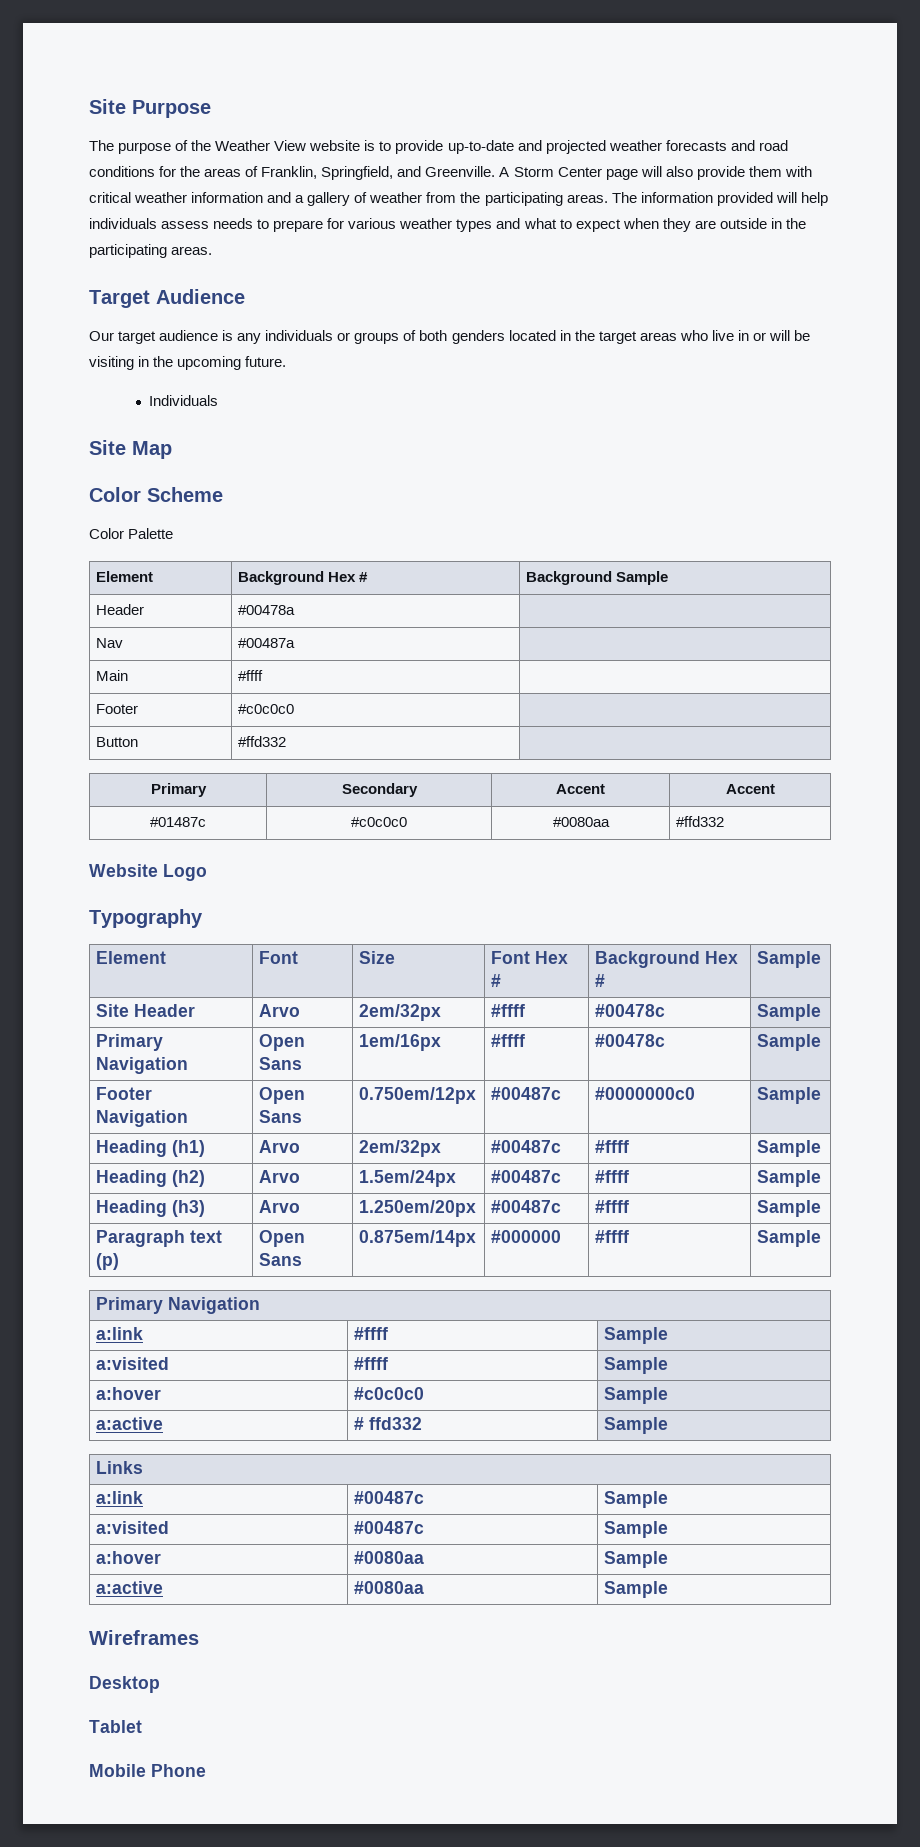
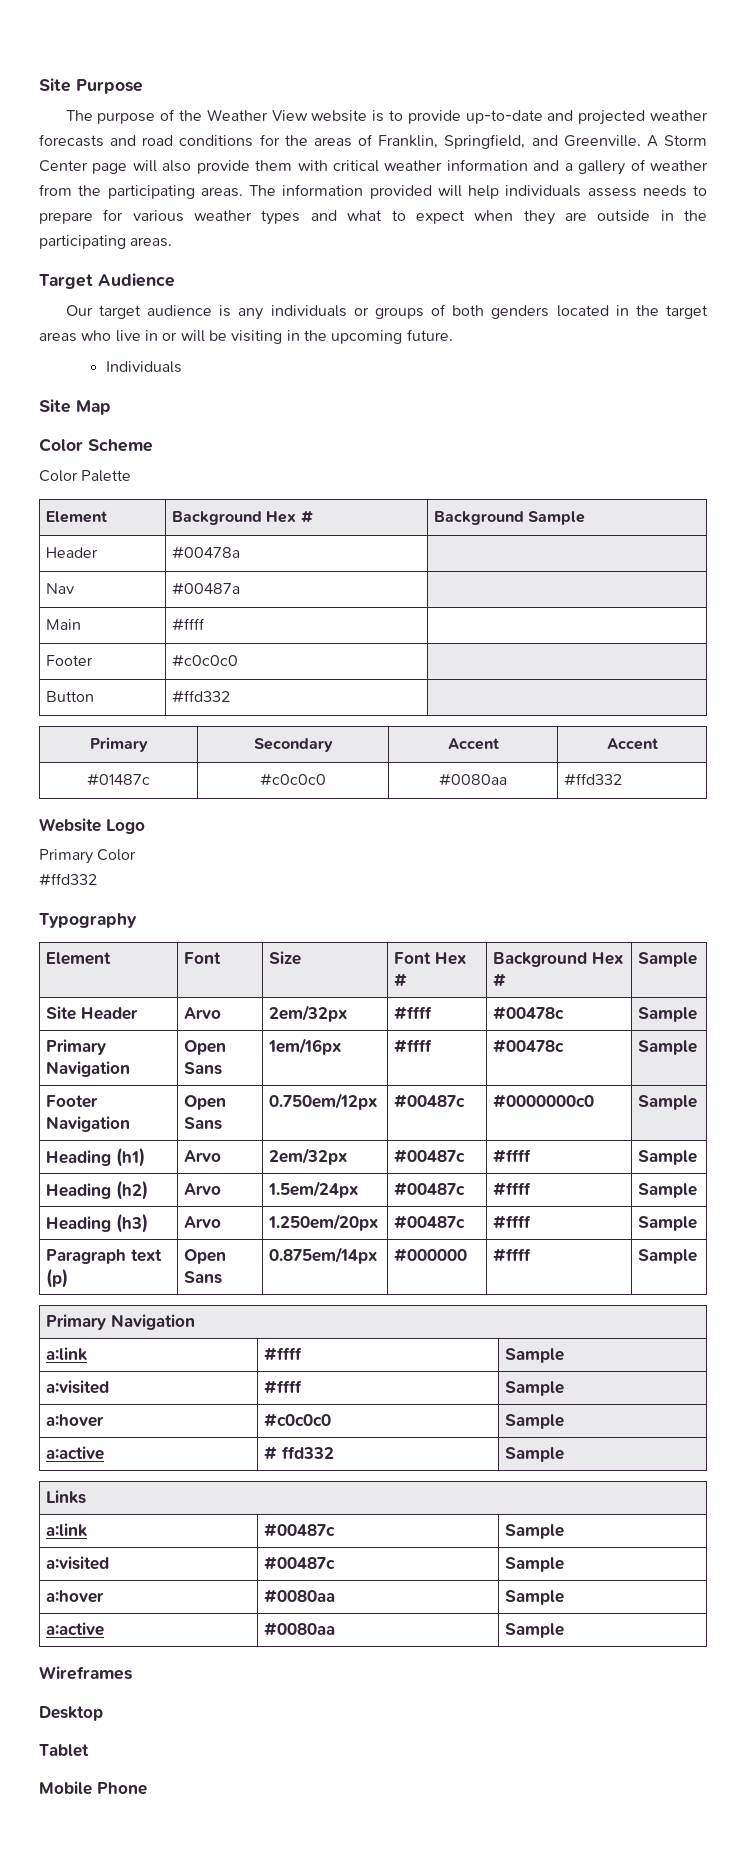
(207, 872) none -> [39,849,137,864] [39,873,97,886] // Primary Color // #ffd332

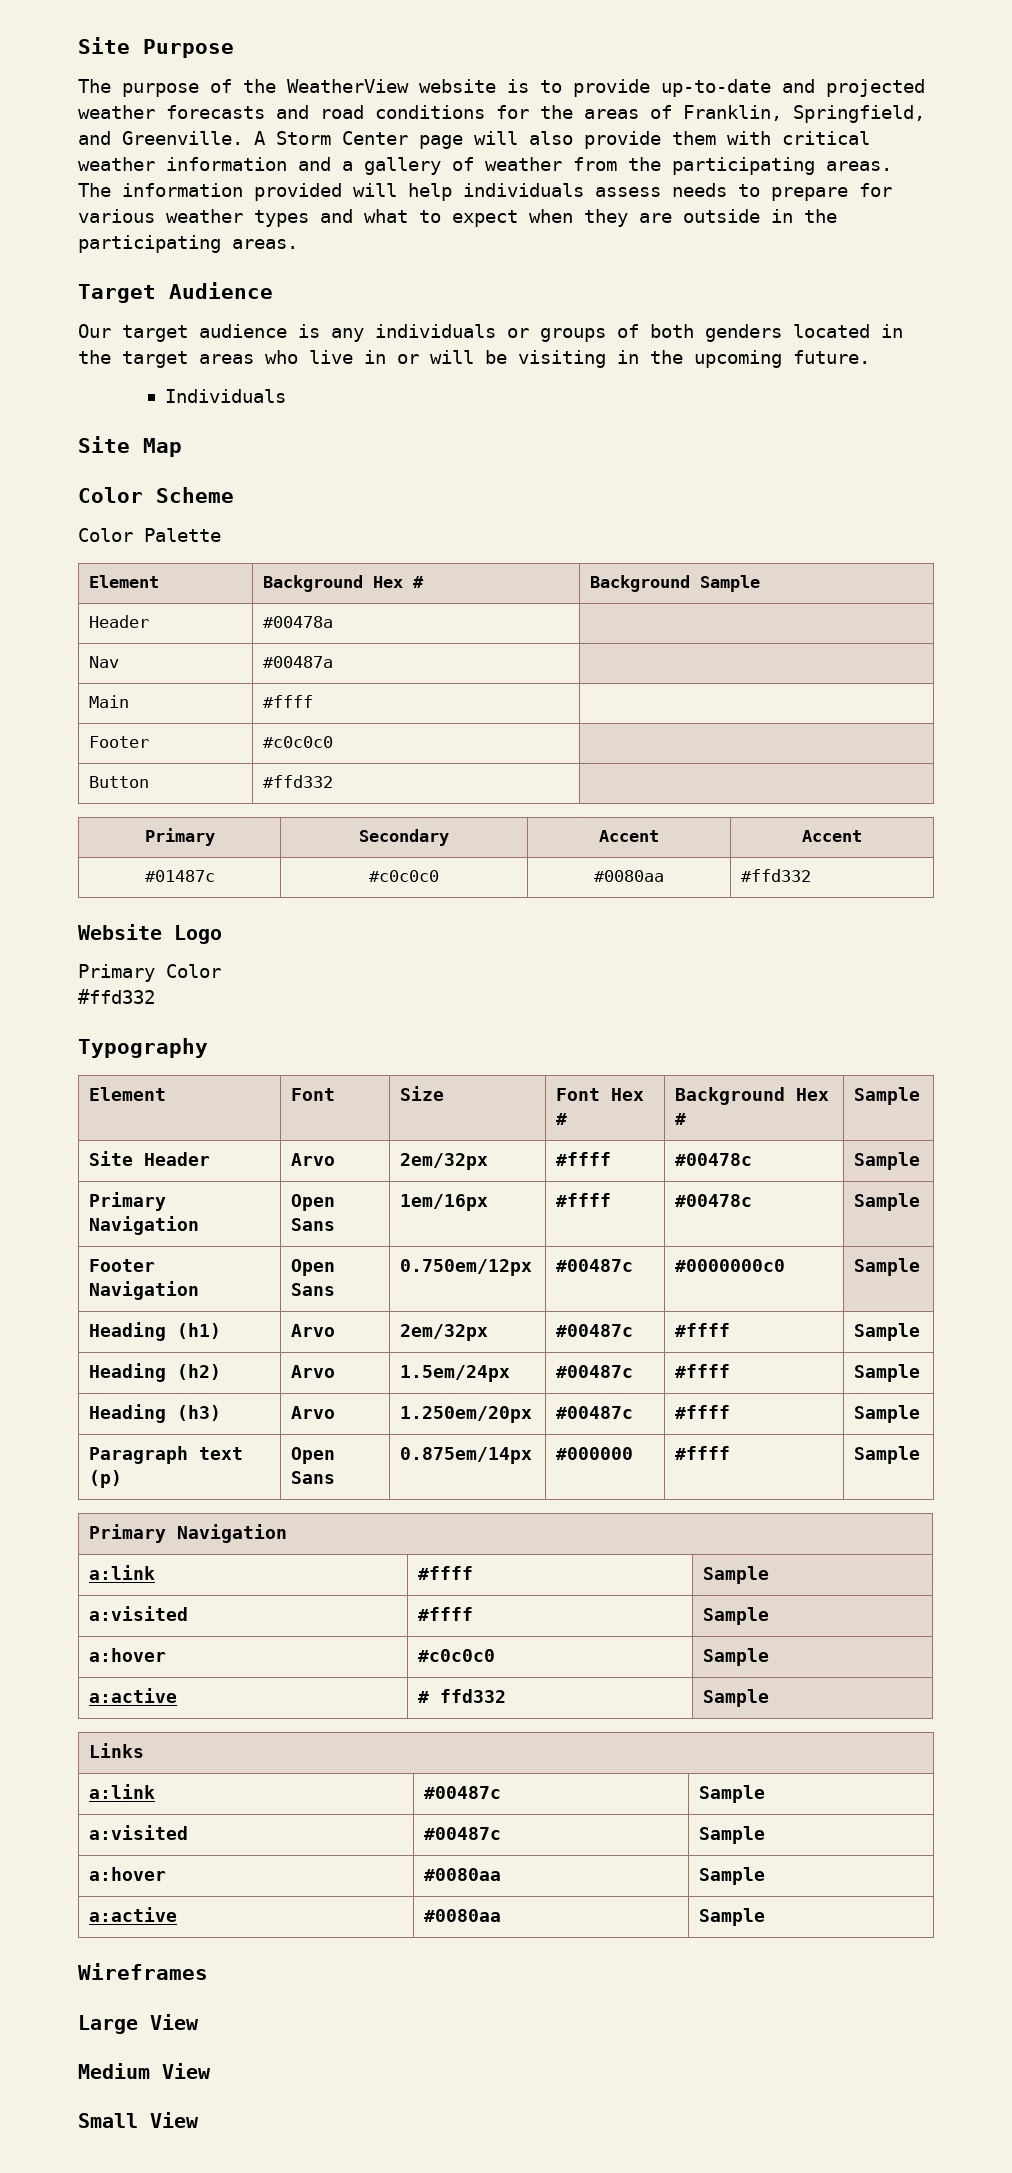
[206,109,308,121] Weather View -> [287,79,409,93] WeatherView
[39,1706,103,1721] [39,1744,89,1757] [39,1781,147,1795] Desktop // Tablet // Mobile Phone -> [78,2014,199,2034] [78,2063,211,2079] [78,2112,199,2128] Large View // Medium View // Small View

